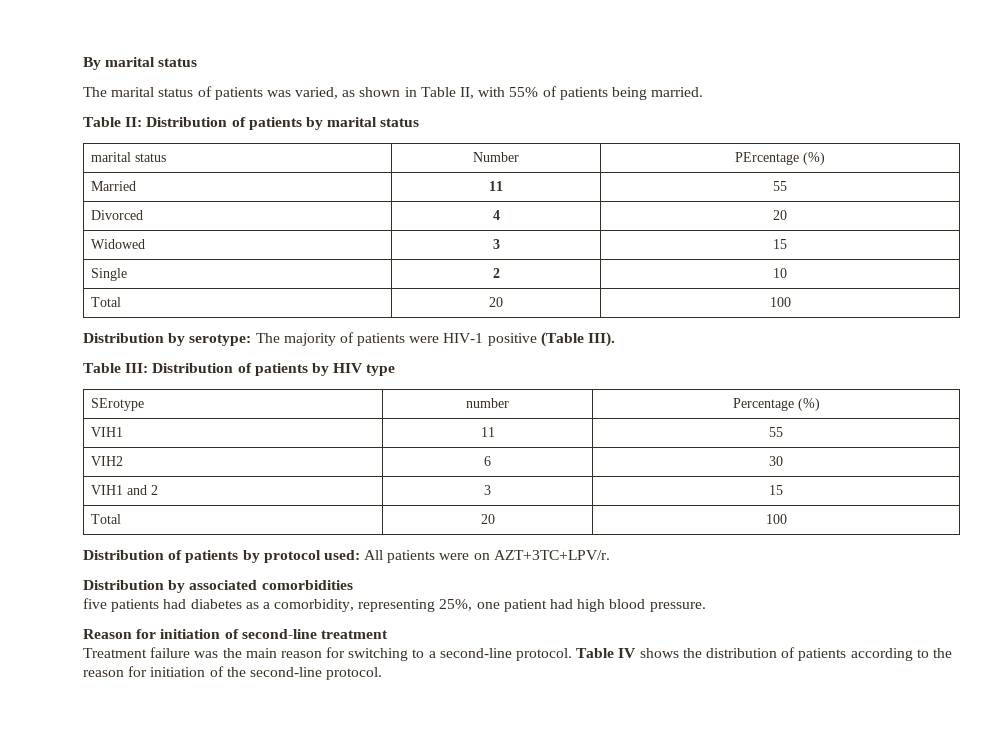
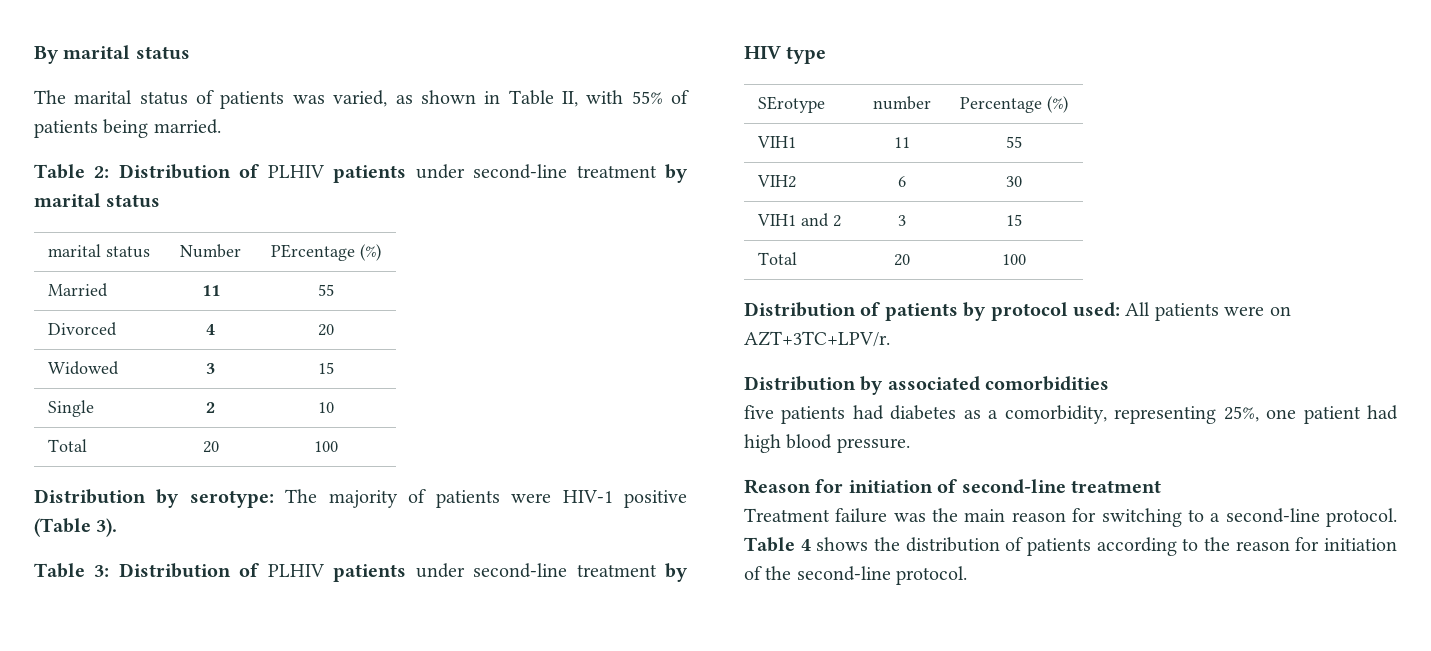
[125,117,302,130] II: Distribution of patients -> [94,164,657,183] 2: Distribution of PLHIV patients under second-line treatment
[588,332,616,347] [83,363,308,376] III). // Table III: Distribution of patients -> [96,518,118,537] [34,563,657,582] 3). // Table 3: Distribution of PLHIV patients under second-line treatment
[618,648,637,658] IV -> [800,539,811,551] 4

